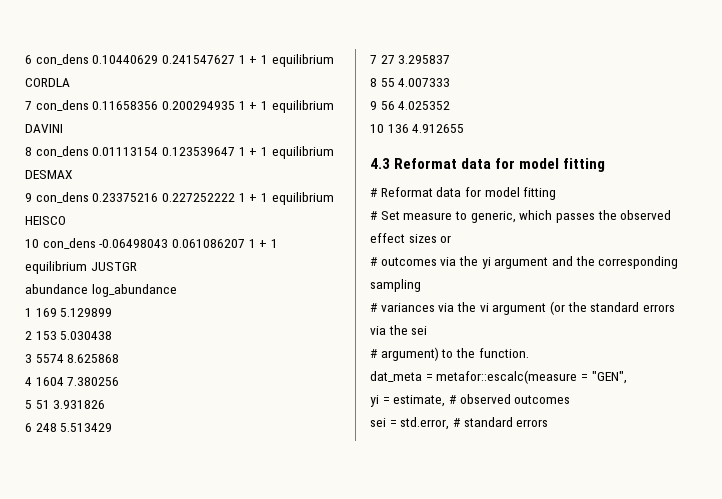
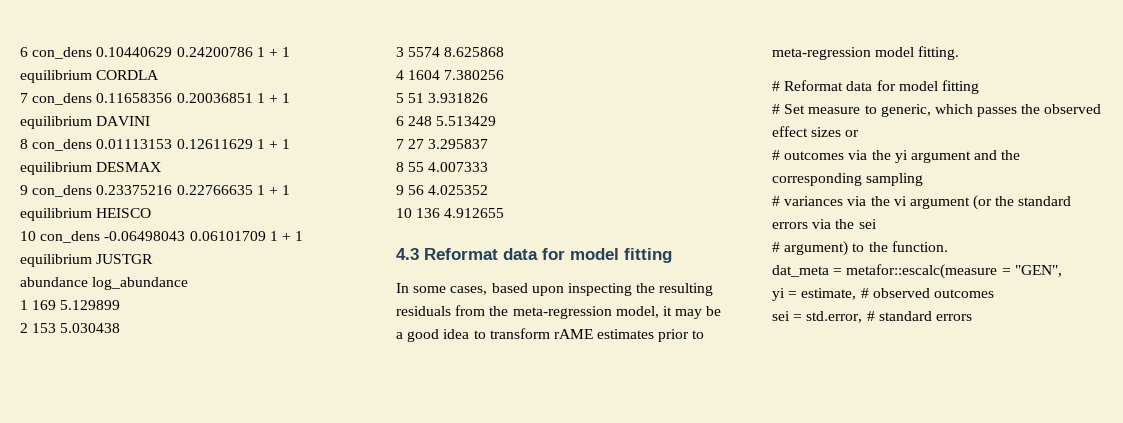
[161,55,235,64] 0.241547627 -> [176,47,253,57] 0.24200786
[161,101,235,110] 0.200294935 -> [176,93,253,103] 0.20036851
[92,147,235,156] 0.01113154 0.123539647 -> [96,139,253,149] 0.01113153 0.12611629
[161,193,235,202] 0.227252222 -> [176,185,253,195] 0.22766635
[171,239,245,248] 0.061086207 -> [189,231,266,241] 0.06101709
(606, 165) none -> [396,283,714,296] [396,305,722,319] [396,328,705,342] [772,46,960,60] // In some cases, based upon inspecting the resulting residuals from the meta-regression model, it may be a good idea to transform rAME estimates prior to meta-regression model fitting.

